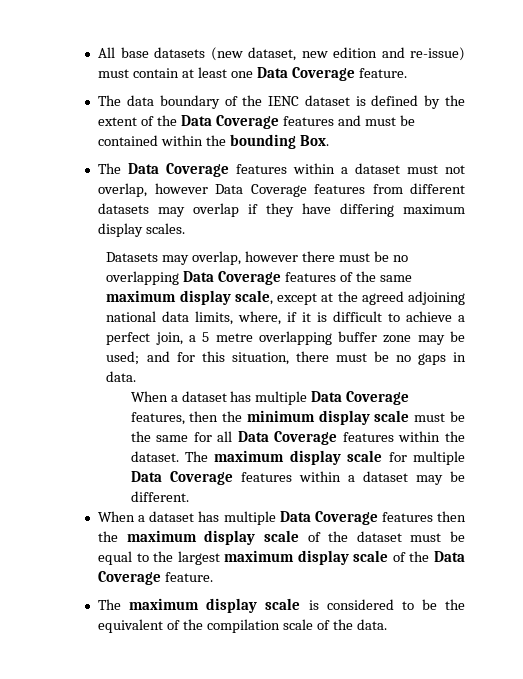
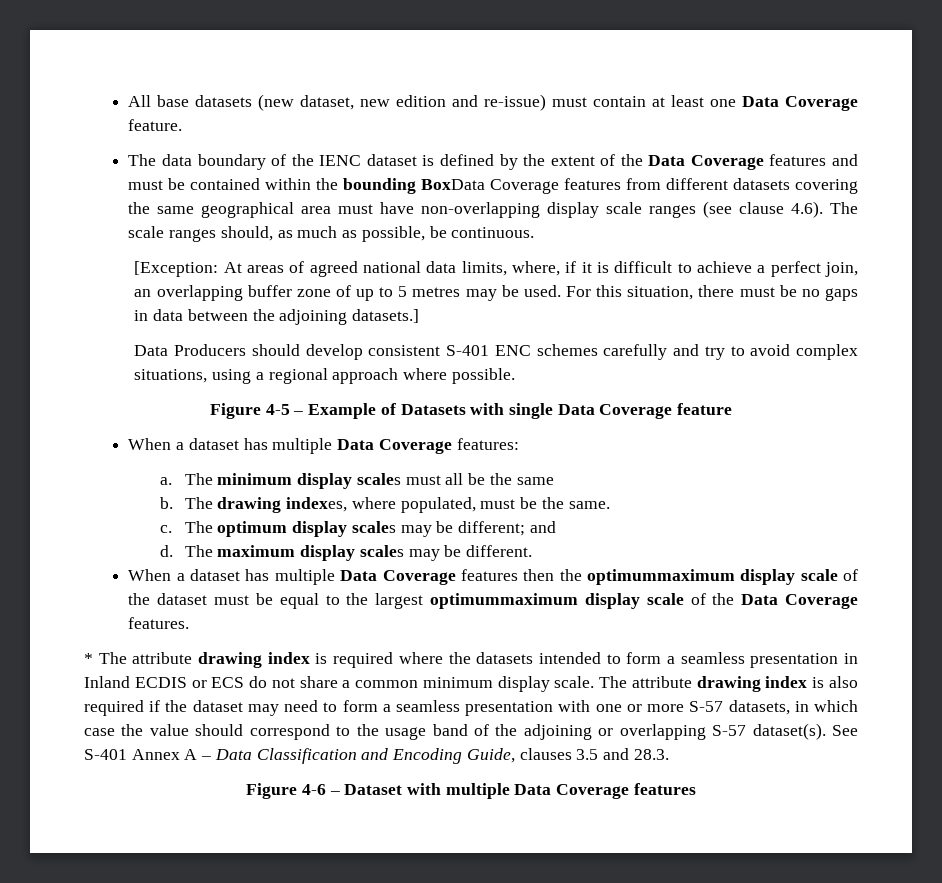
[299,135,329,146] [98,163,466,177] [98,183,244,197] Box. // The Data Coverage features within a dataset must not overlap, however Data -> [421,179,486,190] BoxData
[158,203,465,217] [98,223,186,237] [106,251,408,265] [106,271,412,285] [106,290,466,305] may overlap if they have differing maximum display scales. // Datasets may overlap, however there must be no overlapping Data Coverage features of the same maximum display scale, except at the agreed adjoining -> [795,179,858,194] [128,201,859,218] [128,226,535,242] [134,261,358,277] covering the same geographical area must have non-overlapping display scale ranges (see clause 4.6). The scale ranges should, as much as possible, be continuous. // [Exception: At areas of agreed
[189,331,466,345] [106,351,195,365] a 5 metre overlapping buffer zone may be used; and for -> [134,285,592,301] an overlapping buffer zone of up to 5 metres may be used. For
[106,371,137,382] [130,391,410,405] [130,410,466,425] [130,431,466,445] [130,450,465,465] [130,471,408,485] data. // When a dataset has multiple Data Coverage features, then the minimum display scale must be the same for all Data Coverage features within the dataset. The maximum display scale for multiple Data Coverage features within a dataset -> [153,309,419,325] [134,344,858,360] [134,368,515,384] [209,403,733,419] [128,438,519,454] [159,473,554,489] [159,497,610,513] [159,521,556,537] [159,545,404,561] data between the adjoining datasets.] // Data Producers should develop consistent S-401 ENC schemes carefully and try to avoid complex situations, using a regional approach where possible. // Figure 4-5 – Example of Datasets with single Data Coverage feature // When a dataset has multiple Data Coverage features: // a. The minimum display scales must all be the same // b. The drawing indexes, where populated, must be the same. // c. The optimum display scales may be different; and // d. The maximum display scales
[126,530,197,542] maximum -> [586,569,735,585] optimummaximum
[224,550,295,562] maximum -> [430,593,579,609] optimummaximum
[165,572,214,582] [98,598,466,613] [98,619,387,633] feature. // The maximum display scale is considered to be the equivalent of the compilation scale of the data. -> [128,617,190,629] [84,652,858,668] [84,676,858,692] [84,700,858,716] [84,723,858,740] [84,748,669,764] [246,783,696,799] features. // * The attribute drawing index is required where the datasets intended to form a seamless presentation in Inland ECDIS or ECS do not share a common minimum display scale. The attribute drawing index is also required if the dataset may need to form a seamless presentation with one or more S-57 datasets, in which case the value should correspond to the usage band of the adjoining or overlapping S-57 dataset(s). See S-401 Annex A – Data Classification and Encoding Guide, clauses 3.5 and 28.3. // Figure 4-6 – Dataset with multiple Data Coverage features

